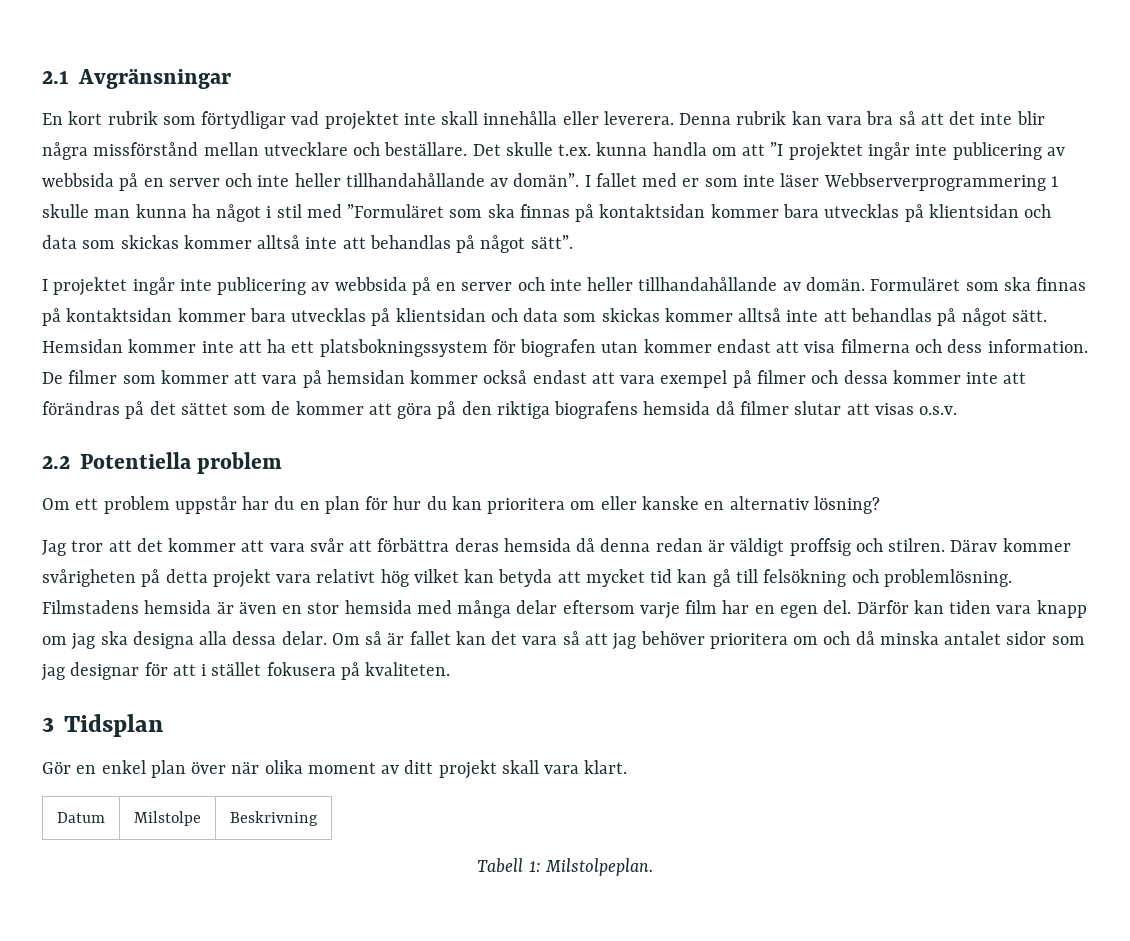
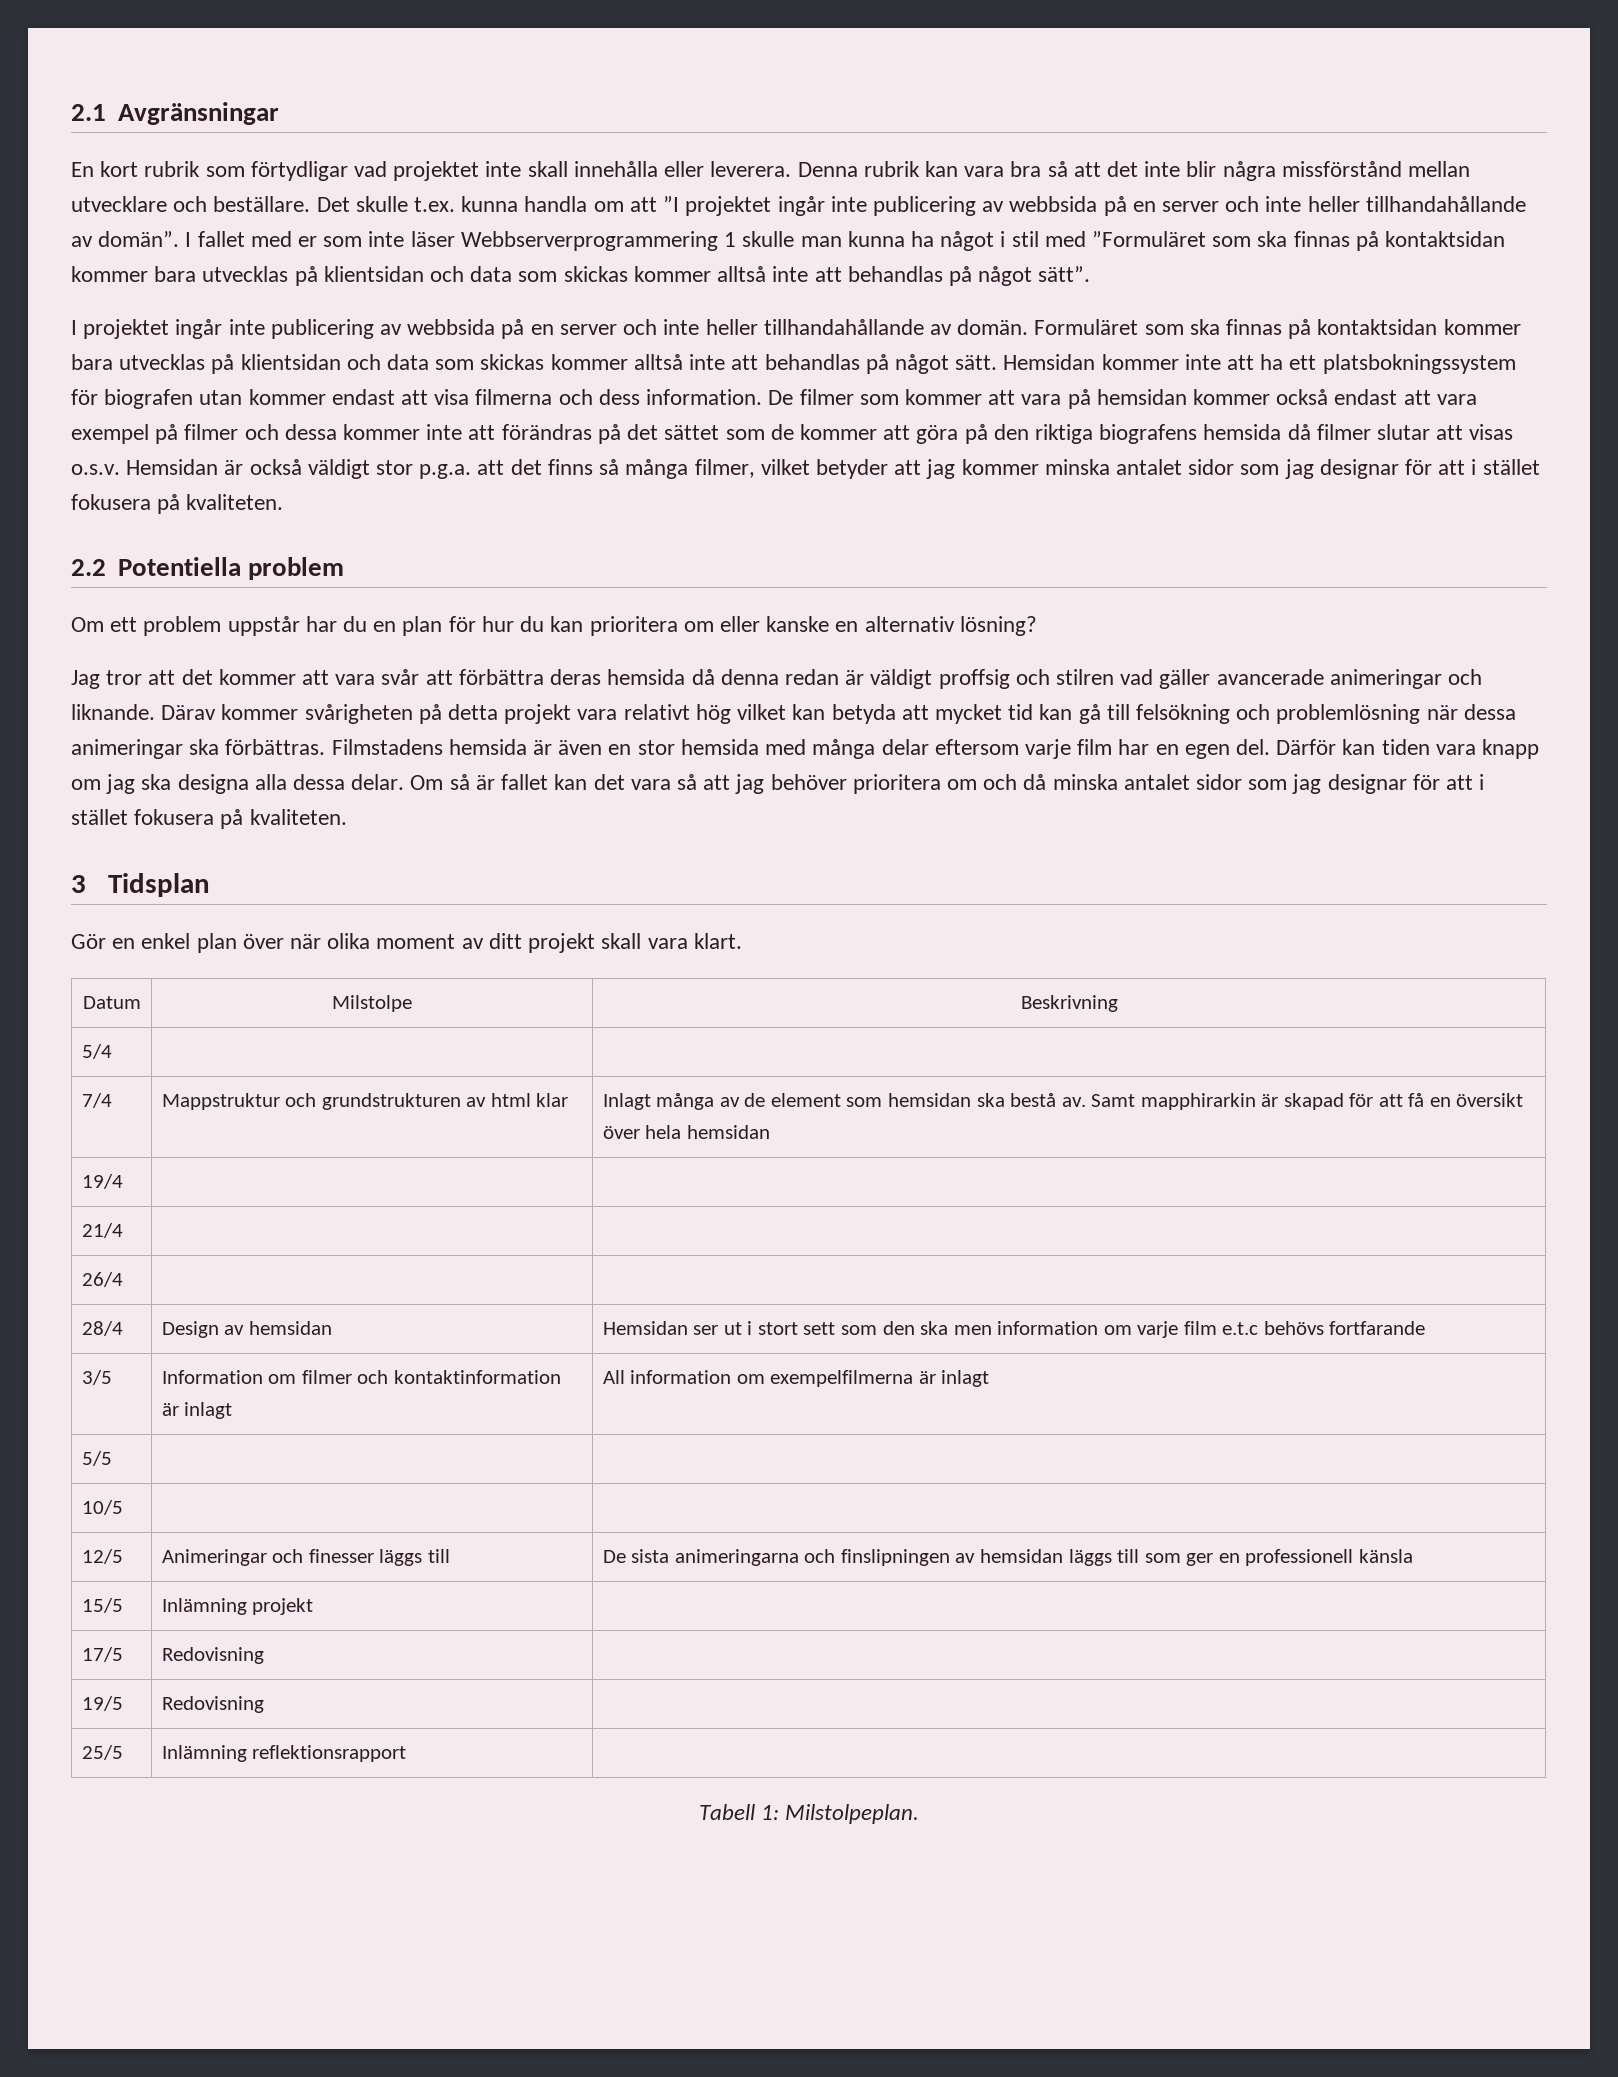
(958, 410) none -> [126,459,1540,479] [71,494,284,514] Hemsidan är också väldigt stor p.g.a. att det finns så många filmer, vilket betyder att jag kommer minska antalet sidor som jag designar för att i stället fokusera på kvaliteten.
[888,538,946,552] stilren. -> [1055,669,1483,689] [71,704,155,720] stilren vad gäller avancerade animeringar och liknande.
[883,569,1012,587] problemlösning. -> [1276,704,1516,724] [71,739,326,759] problemlösning när dessa animeringar ska förbättras.
(318, 818) none -> [81,1044,112,1059] [81,1093,112,1108] [161,1093,569,1110] [602,1093,1524,1110] [602,1125,770,1139] [81,1174,123,1189] [81,1223,123,1238] [81,1272,123,1287] [81,1321,123,1336] [161,1321,332,1338] [602,1321,1426,1338] [81,1370,112,1385] [161,1370,561,1384] [161,1402,233,1419] [602,1370,990,1387] [81,1451,112,1466] [81,1500,123,1515] [81,1549,123,1564] [161,1549,450,1566] [602,1549,1413,1566] [81,1598,123,1613] [161,1598,314,1615] [81,1647,123,1662] [161,1647,264,1664] [81,1696,123,1711] [161,1696,264,1713] [81,1745,123,1760] [161,1745,407,1762] // 5/4 | | // 7/4 | Mappstruktur och grundstrukturen av html klar | Inlagt många av de element som hemsidan ska bestå av. Samt mapphirarkin är skapad för att få en översikt över hela hemsidan // 19/4 | | // 21/4 | | // 26/4 | | // 28/4 | Design av hemsidan | Hemsidan ser ut i stort sett som den ska men information om varje film e.t.c behövs fortfarande // 3/5 | Information om filmer och kontaktinformation är inlagt | All information om exempelfilmerna är inlagt // 5/5 | | // 10/5 | | // 12/5 | Animeringar och finesser läggs till | De sista animeringarna och finslipningen av hemsidan läggs till som ger en professionell känsla // 15/5 | Inlämning projekt | // 17/5 | Redovisning | // 19/5 | Redovisning | // 25/5 | Inlämning reflektionsrapport |

